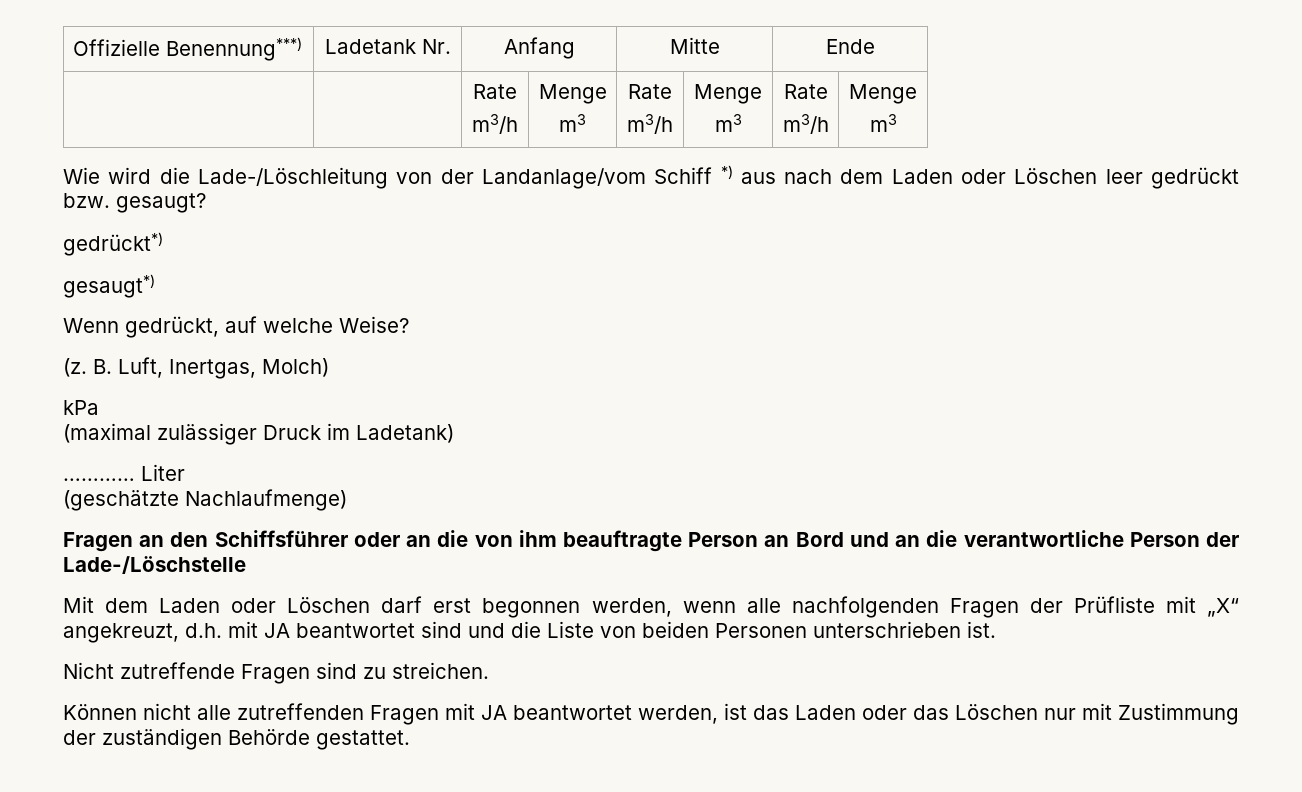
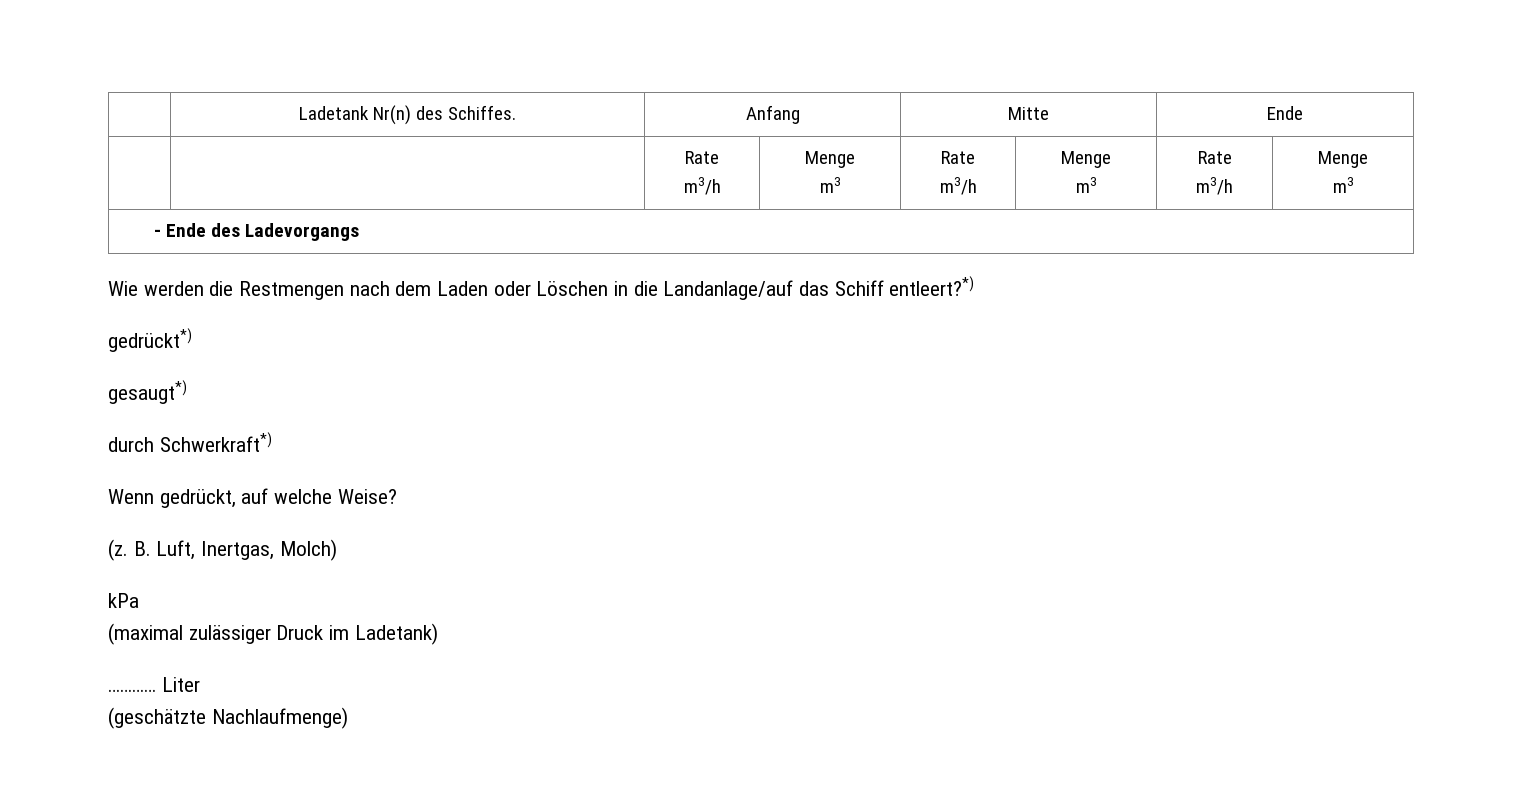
[72,37,302,61] Offizielle Benennung***) -> (298, 113) none
[421,39,451,54] Nr. -> [372,105,517,125] Nr(n) des Schiffes.
[63,165,776,189] // Wie wird die Lade-/Löschleitung von der Landanlage/vom Schiff *) aus -> [153,223,359,241] [108,281,345,300] // - Ende des Ladevorgangs // Wie werden die Restmengen
[1105,167,1239,189] [63,193,206,213] leer gedrückt bzw. gesaugt? -> [614,276,975,300] in die Landanlage/auf das Schiff entleert?*)
(155, 286) none -> [108,432,272,452] // durch Schwerkraft*)
[63,530,1239,552] [63,556,246,574] [63,596,1239,618] [63,621,996,643] [63,662,489,684] [63,703,1239,725] [63,728,410,750] // Fragen an den Schiffsführer oder an die von ihm beauftragte Person an Bord und an die verantwortliche Person der Lade-/Löschstelle // Mit dem Laden oder Löschen darf erst begonnen werden, wenn alle nachfolgenden Fragen der Prüfliste mit „X“ angekreuzt, d.h. mit JA beantwortet sind und die Liste von beiden Personen unterschrieben ist. // Nicht zutreffende Fragen sind zu streichen. // Können nicht alle zutreffenden Fragen mit JA beantwortet werden, ist das Laden oder das Löschen nur mit Zustimmung der zuständigen Behörde gestattet. -> (348, 718) none

